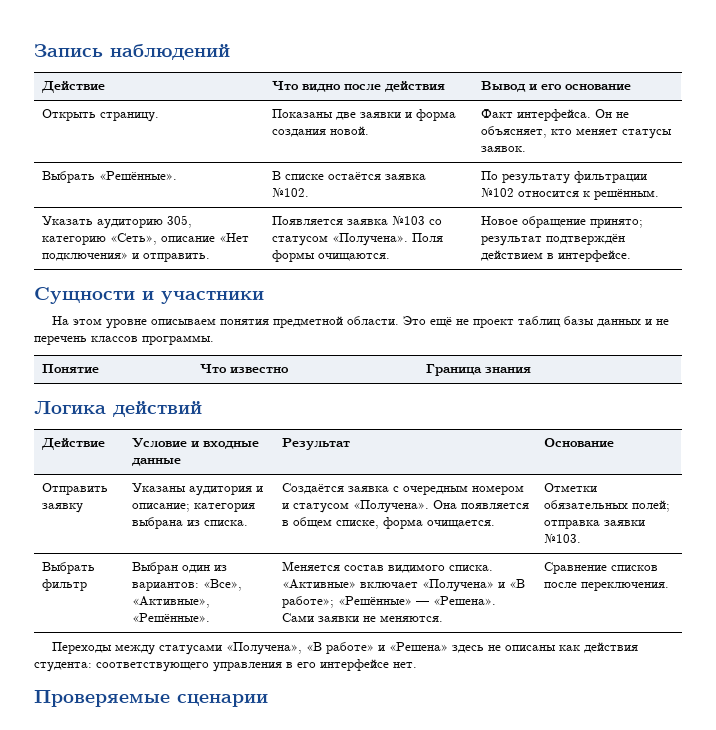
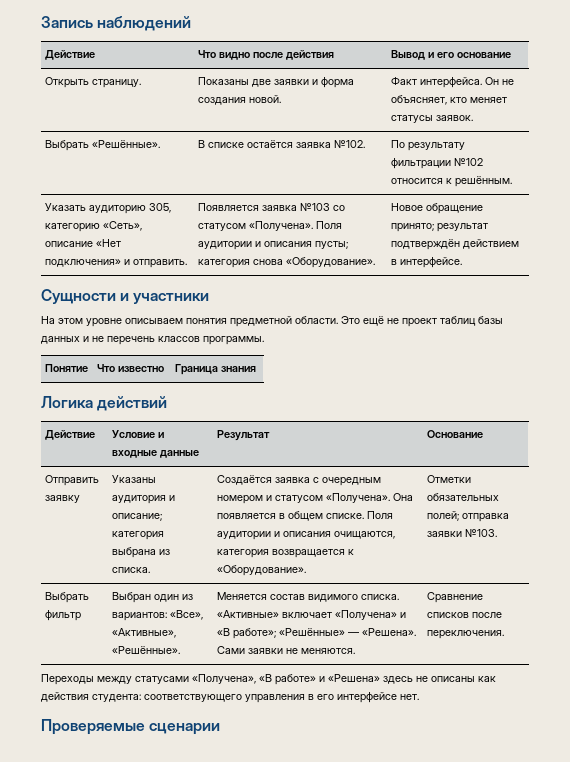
[271,250,390,262] формы очищаются. -> [198,241,349,250] [198,257,376,268] аудитории и описания пусты; категория снова «Оборудование».
[335,517,495,529] списке, форма очищается. -> [326,511,394,519] [217,531,396,540] [217,549,355,558] [217,565,307,576] списке. Поля аудитории и описания очищаются, категория возвращается к «Оборудование».

